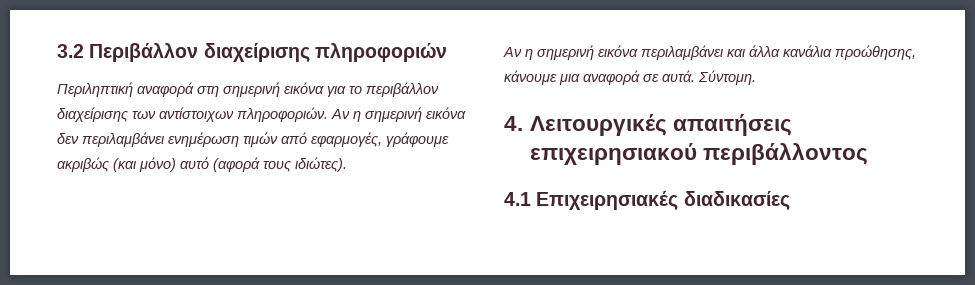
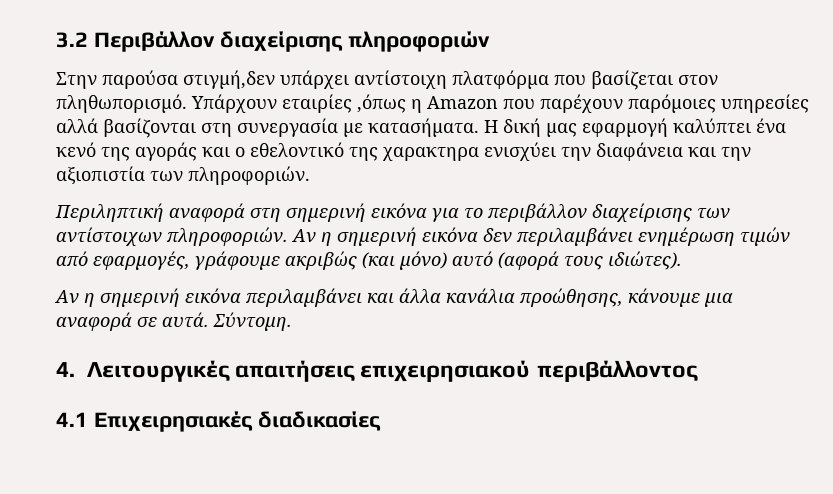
(447, 52) none -> [56,70,718,90] [56,94,809,113] [56,118,786,138] [56,142,751,161] [56,166,310,185] // Στην παρούσα στιγμή,δεν υπάρχει αντίστοιχη πλατφόρμα που βασίζεται στον πληθωπορισμό. Υπάρχουν εταιρίες ,όπως η Amazon που παρέχουν παρόμοιες υπηρεσίες αλλά βασίζονται στη συνεργασία με κατασήματα. Η δική μας εφαρμογή καλύπτει ένα κενό της αγοράς και ο εθελοντικό της χαρακτηρα ενισχύει την διαφάνεια και την αξιοπιστία των πληροφοριών.

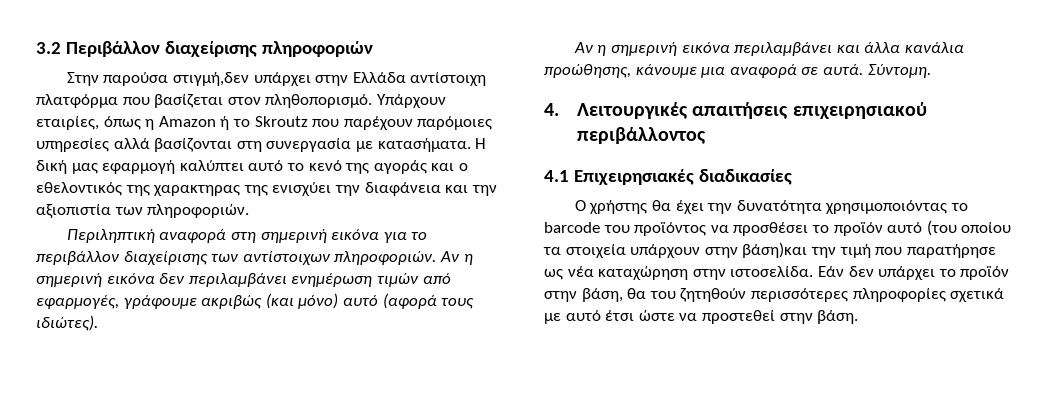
(349, 79) none -> [315,72,406,86] στην Ελλάδα
[56,94,498,113] πληθωπορισμό. Υπάρχουν εταιρίες ,όπως η Amazon -> [265,94,446,108] [36,116,308,130] πληθoπορισμό. Υπάρχουν εταιρίες, όπως η Amazon ή το Skroutz
[756,118,786,133] ένα -> [248,160,304,171] αυτό το
[250,142,479,161] εθελοντικό της χαρακτηρα -> [36,182,268,196] εθελοντικός της χαρακτηρας της
(381, 421) none -> [574,200,968,214] [544,220,1012,236] [543,242,996,258] [544,266,1010,280] [544,288,1005,302] [544,310,859,324] // Ο χρήστης θα έχει την δυνατότητα χρησιμοποιόντας το barcode του προϊόντος να προσθέσει το προϊόν αυτό (του οποίου τα στοιχεία υπάρχουν στην βάση)και την τιμή που παρατήρησε ως νέα καταχώρηση στην ιστοσελίδα. Εάν δεν υπάρχει το προϊόν στην βάση, θα του ζητηθούν περισσότερες πληροφορίες σχετικά με αυτό έτσι ώστε να προστεθεί στην βάση.

